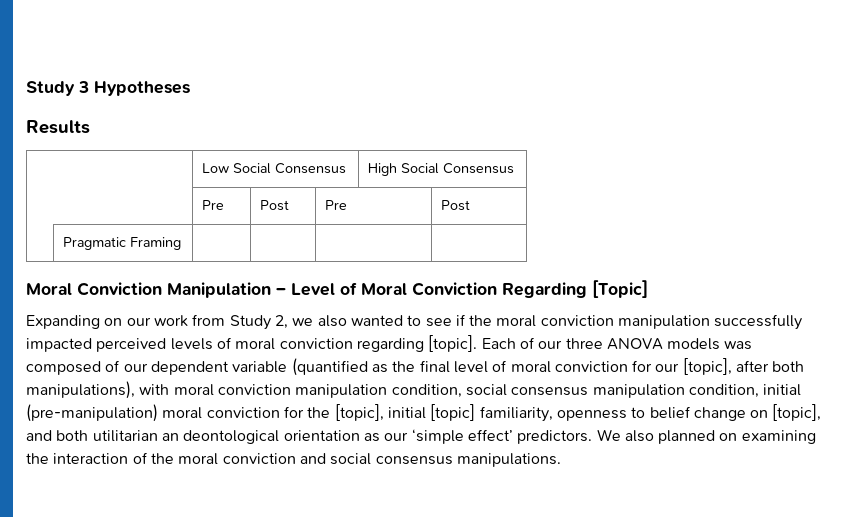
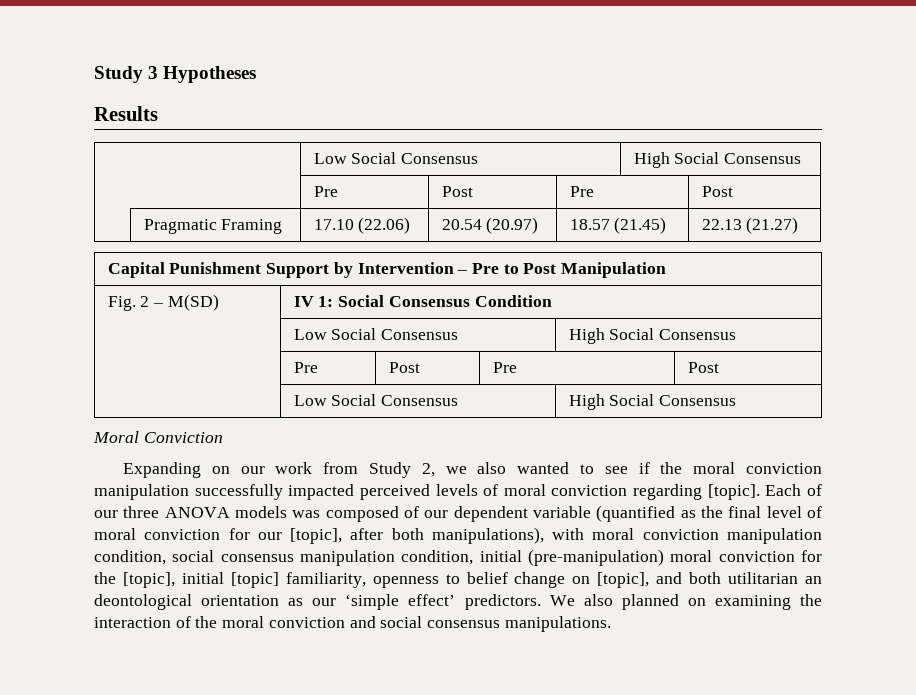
[26,280,648,298] | | | // Moral Conviction Manipulation – Level of Moral Conviction Regarding [Topic] -> [313,217,411,234] [441,217,539,234] [569,217,667,234] [701,217,799,234] [107,262,667,278] [107,294,219,311] [293,295,552,307] [293,328,459,340] [568,328,737,344] [293,362,318,373] [388,362,420,373] [492,362,517,373] [687,362,719,373] [293,394,459,406] [568,394,737,410] [93,431,223,443] 17.10 (22.06) | 20.54 (20.97) | 18.57 (21.45) | 22.13 (21.27) // Capital Punishment Support by Intervention – Pre to Post Manipulation // Fig. 2 – M(SD) | IV 1: Social Consensus Condition // | Low Social Consensus | High Social Consensus // | Pre | Post | Pre | Post // | Low Social Consensus | High Social Consensus // Moral Conviction

